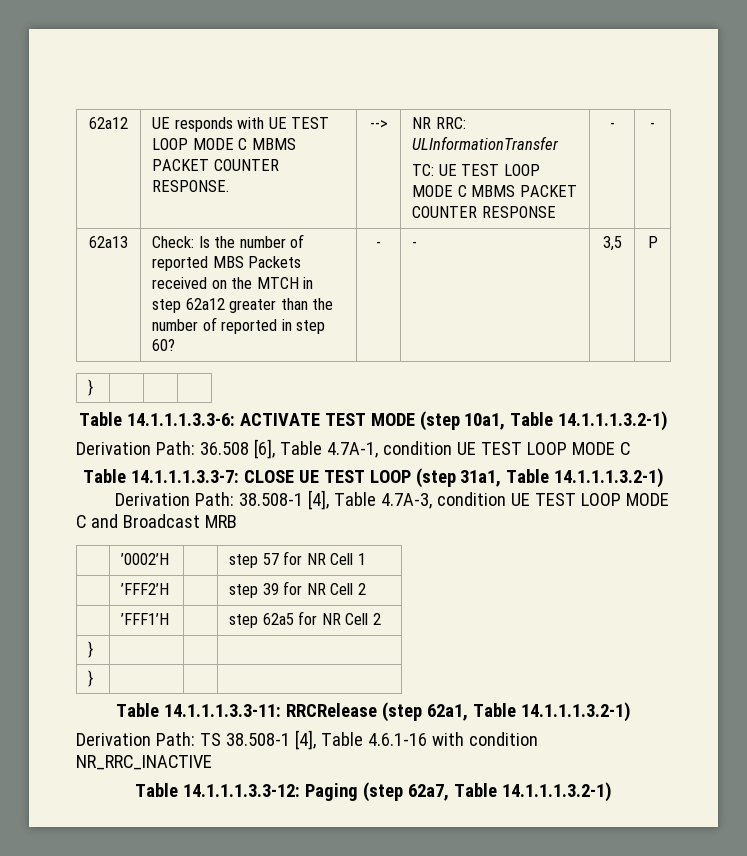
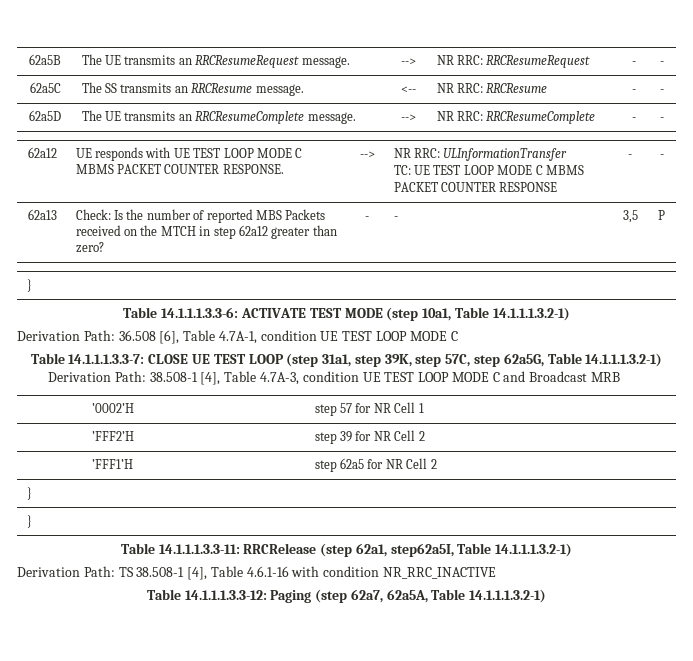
(89, 123) none -> [29,54,61,65] [81,54,350,68] [401,58,416,65] [436,55,591,68] [631,61,636,65] [659,61,664,65] [29,82,61,93] [81,82,304,96] [401,86,416,93] [436,83,548,93] [631,89,636,93] [659,89,664,93] [29,110,61,121] [81,110,356,124] [401,114,416,121] [436,111,596,124] [631,117,636,121] [659,117,664,121] 62a5B | The UE transmits an RRCResumeRequest message. | --> | NR RRC: RRCResumeRequest | - | - // 62a5C | The SS transmits an RRCResume message. | <-- | NR RRC: RRCResume | - | - // 62a5D | The UE transmits an RRCResumeComplete message. | --> | NR RRC: RRCResumeComplete | - | - //
[312,298,334,310] [152,317,326,334] [152,339,176,351] the number of reported in step 60? -> [75,242,104,253] zero?
(502, 478) none -> [354,353,544,367] step 39K, step 57C, step 62a5G,
(468, 712) none -> [390,543,454,557] step62a5I,
(449, 792) none -> [386,589,428,603] 62a5A,

